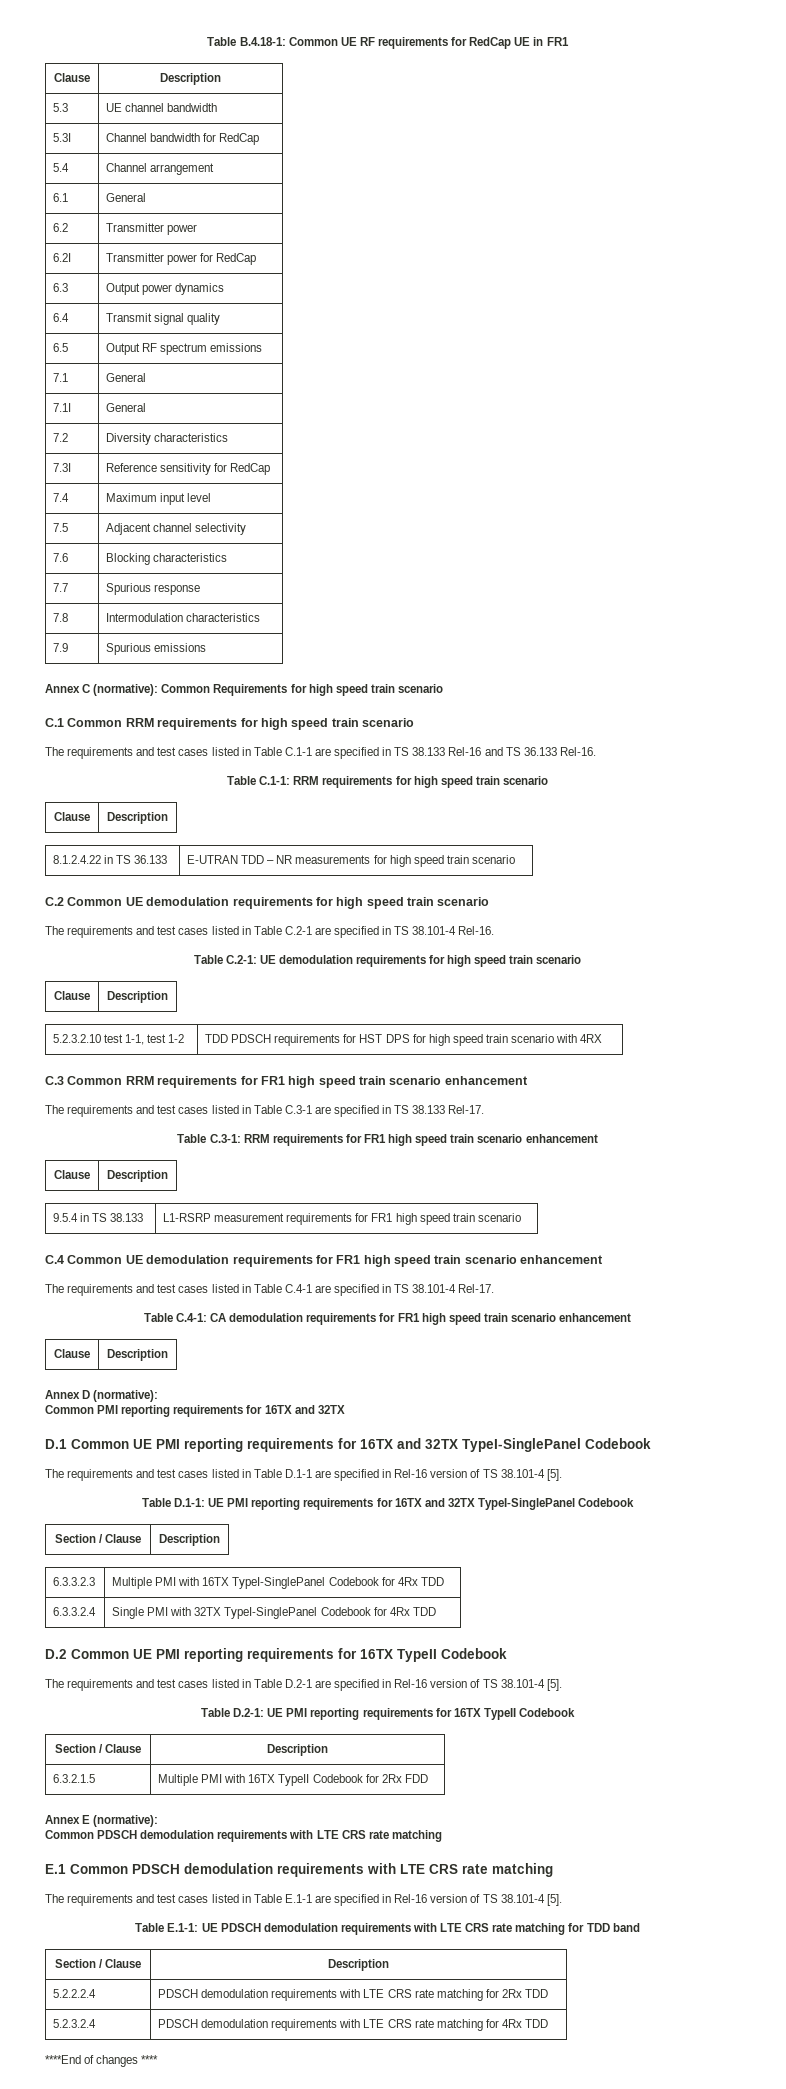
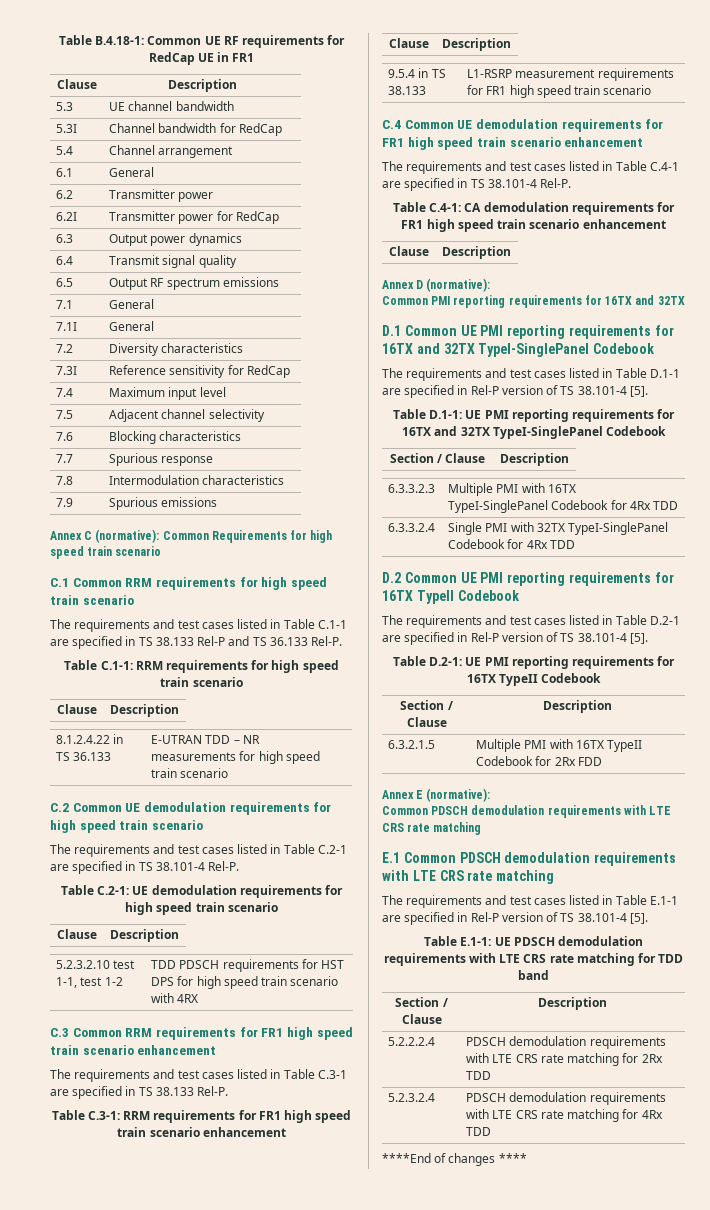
[448,747,482,756] Rel-16 -> [197,636,226,646] Rel-P
[559,747,596,756] Rel-16. -> [311,636,343,646] Rel-P.
[458,926,495,935] Rel-16. -> [208,861,240,871] Rel-P.
[448,1105,485,1114] Rel-17. -> [197,1086,229,1096] Rel-P.
[458,1284,495,1293] Rel-17. -> [540,178,572,188] Rel-P.
[394,1469,428,1478] Rel-16 -> [470,385,499,395] Rel-P
[394,1679,428,1688] Rel-16 -> [470,632,499,642] Rel-P
[394,1894,428,1903] Rel-16 -> [470,912,499,922] Rel-P

